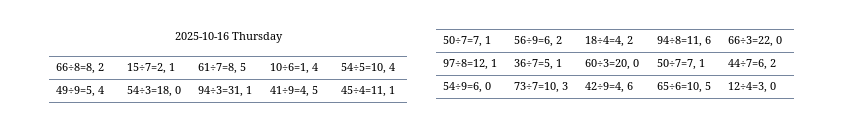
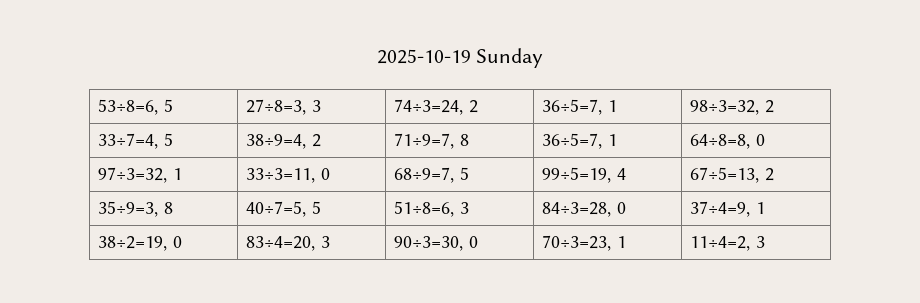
[174,32,283,43] [56,63,105,74] [127,63,176,74] [198,63,247,74] [270,63,319,74] [341,63,396,74] [56,86,105,97] [127,86,182,97] [198,86,253,97] [270,86,319,97] [341,86,396,97] [443,36,492,47] [514,36,563,47] [585,36,634,47] [657,36,712,47] [728,36,783,47] [443,59,498,70] [514,59,563,70] [585,59,640,70] [657,59,706,70] [728,59,777,70] [443,82,492,93] [514,82,569,93] [585,82,634,93] [657,82,712,93] [728,82,777,93] 2025-10-16 Thursday // 66÷8=8, 2 | 15÷7=2, 1 | 61÷7=8, 5 | 10÷6=1, 4 | 54÷5=10, 4 // 49÷9=5, 4 | 54÷3=18, 0 | 94÷3=31, 1 | 41÷9=4, 5 | 45÷4=11, 1 // 50÷7=7, 1 | 56÷9=6, 2 | 18÷4=4, 2 | 94÷8=11, 6 | 66÷3=22, 0 // 97÷8=12, 1 | 36÷7=5, 1 | 60÷3=20, 0 | 50÷7=7, 1 | 44÷7=6, 2 // 54÷9=6, 0 | 73÷7=10, 3 | 42÷9=4, 6 | 65÷6=10, 5 | 12÷4=3, 0 -> [376,48,544,68] [98,99,173,115] [246,99,321,115] [394,99,478,115] [542,99,617,115] [690,100,774,115] [98,133,173,149] [246,134,321,149] [394,133,469,149] [542,133,617,149] [690,134,765,149] [98,167,182,183] [246,168,330,183] [394,167,469,183] [542,167,626,183] [690,167,774,183] [98,201,173,217] [246,201,321,217] [394,201,469,217] [542,202,626,217] [690,201,765,217] [98,236,182,251] [246,236,330,251] [394,236,478,251] [542,235,626,251] [690,236,765,251] 2025-10-19 Sunday // 53÷8=6, 5 | 27÷8=3, 3 | 74÷3=24, 2 | 36÷5=7, 1 | 98÷3=32, 2 // 33÷7=4, 5 | 38÷9=4, 2 | 71÷9=7, 8 | 36÷5=7, 1 | 64÷8=8, 0 // 97÷3=32, 1 | 33÷3=11, 0 | 68÷9=7, 5 | 99÷5=19, 4 | 67÷5=13, 2 // 35÷9=3, 8 | 40÷7=5, 5 | 51÷8=6, 3 | 84÷3=28, 0 | 37÷4=9, 1 // 38÷2=19, 0 | 83÷4=20, 3 | 90÷3=30, 0 | 70÷3=23, 1 | 11÷4=2, 3

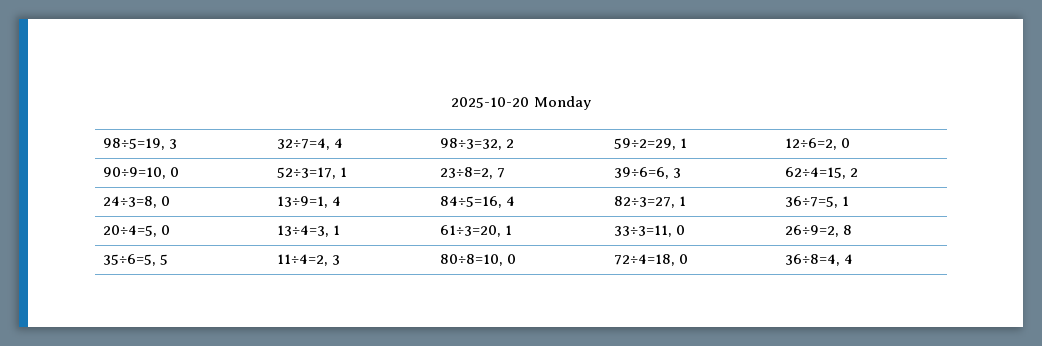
[376,48,544,68] [98,99,173,115] [246,99,321,115] [394,99,478,115] [542,99,617,115] [690,100,774,115] [98,133,173,149] [246,134,321,149] [394,133,469,149] [542,133,617,149] [690,134,751,149] 2025-10-19 Sunday // 53÷8=6, 5 | 27÷8=3, 3 | 74÷3=24, 2 | 36÷5=7, 1 | 98÷3=32, 2 // 33÷7=4, 5 | 38÷9=4, 2 | 71÷9=7, 8 | 36÷5=7, 1 | 64÷8=8, -> [451,96,591,110] [102,138,177,150] [276,138,343,150] [439,138,514,150] [613,138,687,150] [784,138,837,150] 2025-10-20 Monday // 98÷5=19, 3 | 32÷7=4, 4 | 98÷3=32, 2 | 59÷2=29, 1 | 12÷6=2,
[98,167,182,183] [246,168,330,183] [394,167,469,183] [542,167,626,183] [690,167,774,183] [98,201,173,217] [246,201,321,217] [394,201,469,217] [542,202,626,217] [690,201,765,217] [98,236,182,251] [246,236,330,251] [394,236,478,251] [542,235,626,251] [690,236,765,251] 97÷3=32, 1 | 33÷3=11, 0 | 68÷9=7, 5 | 99÷5=19, 4 | 67÷5=13, 2 // 35÷9=3, 8 | 40÷7=5, 5 | 51÷8=6, 3 | 84÷3=28, 0 | 37÷4=9, 1 // 38÷2=19, 0 | 83÷4=20, 3 | 90÷3=30, 0 | 70÷3=23, 1 | 11÷4=2, 3 -> [102,167,179,179] [276,167,347,179] [439,167,505,179] [613,167,681,179] [784,167,858,179] [102,196,170,208] [276,196,341,208] [439,196,515,208] [613,196,686,208] [784,196,849,208] [102,225,170,237] [276,225,340,237] [439,225,512,237] [613,225,685,237] [784,225,852,237] [102,254,168,266] [276,254,340,266] [439,254,516,266] [613,254,688,266] [784,254,853,266] 90÷9=10, 0 | 52÷3=17, 1 | 23÷8=2, 7 | 39÷6=6, 3 | 62÷4=15, 2 // 24÷3=8, 0 | 13÷9=1, 4 | 84÷5=16, 4 | 82÷3=27, 1 | 36÷7=5, 1 // 20÷4=5, 0 | 13÷4=3, 1 | 61÷3=20, 1 | 33÷3=11, 0 | 26÷9=2, 8 // 35÷6=5, 5 | 11÷4=2, 3 | 80÷8=10, 0 | 72÷4=18, 0 | 36÷8=4, 4

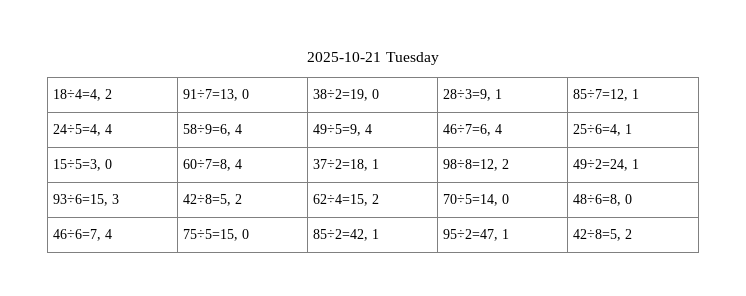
[451,96,591,110] [102,138,177,150] [276,138,343,150] [439,138,514,150] [613,138,687,150] [784,138,850,150] [102,167,179,179] [276,167,347,179] [439,167,505,179] [613,167,681,179] 2025-10-20 Monday // 98÷5=19, 3 | 32÷7=4, 4 | 98÷3=32, 2 | 59÷2=29, 1 | 12÷6=2, 0 // 90÷9=10, 0 | 52÷3=17, 1 | 23÷8=2, 7 | 39÷6=6, 3 -> [307,52,439,65] [53,89,113,101] [183,89,250,101] [313,89,380,101] [443,89,503,101] [573,89,640,101] [53,124,113,136] [183,124,243,136] [313,124,373,136] [443,124,503,136] [573,124,633,136] [53,159,113,171] [183,159,243,171] [313,159,380,171] [443,159,510,171] [573,159,640,171] [53,194,120,206] [183,194,243,206] 2025-10-21 Tuesday // 18÷4=4, 2 | 91÷7=13, 0 | 38÷2=19, 0 | 28÷3=9, 1 | 85÷7=12, 1 // 24÷5=4, 4 | 58÷9=6, 4 | 49÷5=9, 4 | 46÷7=6, 4 | 25÷6=4, 1 // 15÷5=3, 0 | 60÷7=8, 4 | 37÷2=18, 1 | 98÷8=12, 2 | 49÷2=24, 1 // 93÷6=15, 3 | 42÷8=5, 2
[102,196,170,208] [276,196,341,208] [439,196,515,208] [613,196,686,208] [784,196,849,208] [102,225,170,237] [276,225,340,237] [439,225,512,237] [613,225,685,237] [784,225,852,237] [102,254,168,266] [276,254,340,266] [439,254,516,266] [613,254,688,266] [784,254,853,266] // 24÷3=8, 0 | 13÷9=1, 4 | 84÷5=16, 4 | 82÷3=27, 1 | 36÷7=5, 1 // 20÷4=5, 0 | 13÷4=3, 1 | 61÷3=20, 1 | 33÷3=11, 0 | 26÷9=2, 8 // 35÷6=5, 5 | 11÷4=2, 3 | 80÷8=10, 0 | 72÷4=18, 0 | 36÷8=4, 4 -> [443,194,510,206] [573,194,633,206] [53,229,113,241] [183,229,250,241] [313,229,380,241] [443,229,510,241] [573,229,633,241] | 70÷5=14, 0 | 48÷6=8, 0 // 46÷6=7, 4 | 75÷5=15, 0 | 85÷2=42, 1 | 95÷2=47, 1 | 42÷8=5, 2

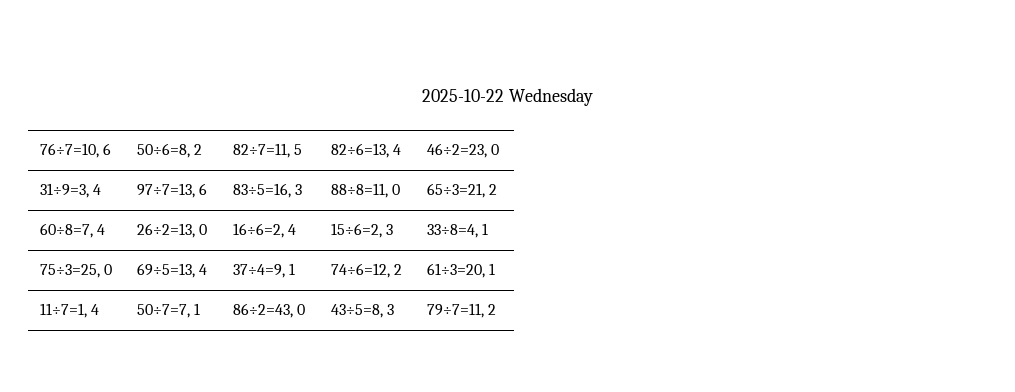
[307,52,439,65] [53,89,113,101] [183,89,250,101] [313,89,380,101] [443,89,503,101] [573,89,640,101] [53,124,113,136] [183,124,243,136] [313,124,373,136] [443,124,503,136] [573,124,633,136] [53,159,113,171] [183,159,243,171] [313,159,380,171] [443,159,510,171] [573,159,640,171] [53,194,120,206] [183,194,243,206] [313,194,380,206] [443,194,510,206] [573,194,633,206] [53,229,113,241] [183,229,250,241] [313,229,380,241] [443,229,510,241] [573,229,633,241] 2025-10-21 Tuesday // 18÷4=4, 2 | 91÷7=13, 0 | 38÷2=19, 0 | 28÷3=9, 1 | 85÷7=12, 1 // 24÷5=4, 4 | 58÷9=6, 4 | 49÷5=9, 4 | 46÷7=6, 4 | 25÷6=4, 1 // 15÷5=3, 0 | 60÷7=8, 4 | 37÷2=18, 1 | 98÷8=12, 2 | 49÷2=24, 1 // 93÷6=15, 3 | 42÷8=5, 2 | 62÷4=15, 2 | 70÷5=14, 0 | 48÷6=8, 0 // 46÷6=7, 4 | 75÷5=15, 0 | 85÷2=42, 1 | 95÷2=47, 1 | 42÷8=5, 2 -> [422,88,593,106] [39,143,111,158] [136,143,202,158] [232,143,302,158] [330,143,401,158] [426,143,499,158] [39,183,101,198] [136,183,207,198] [232,183,302,198] [330,183,400,198] [426,183,497,198] [39,223,105,238] [136,223,207,238] [232,223,296,238] [330,223,393,238] [426,223,488,238] [39,264,112,278] [136,263,207,278] [232,263,295,278] [330,263,402,278] [426,263,495,278] [39,303,99,318] [136,303,200,318] [232,303,305,318] [330,304,394,318] [426,303,496,318] 2025-10-22 Wednesday // 76÷7=10, 6 | 50÷6=8, 2 | 82÷7=11, 5 | 82÷6=13, 4 | 46÷2=23, 0 // 31÷9=3, 4 | 97÷7=13, 6 | 83÷5=16, 3 | 88÷8=11, 0 | 65÷3=21, 2 // 60÷8=7, 4 | 26÷2=13, 0 | 16÷6=2, 4 | 15÷6=2, 3 | 33÷8=4, 1 // 75÷3=25, 0 | 69÷5=13, 4 | 37÷4=9, 1 | 74÷6=12, 2 | 61÷3=20, 1 // 11÷7=1, 4 | 50÷7=7, 1 | 86÷2=43, 0 | 43÷5=8, 3 | 79÷7=11, 2

